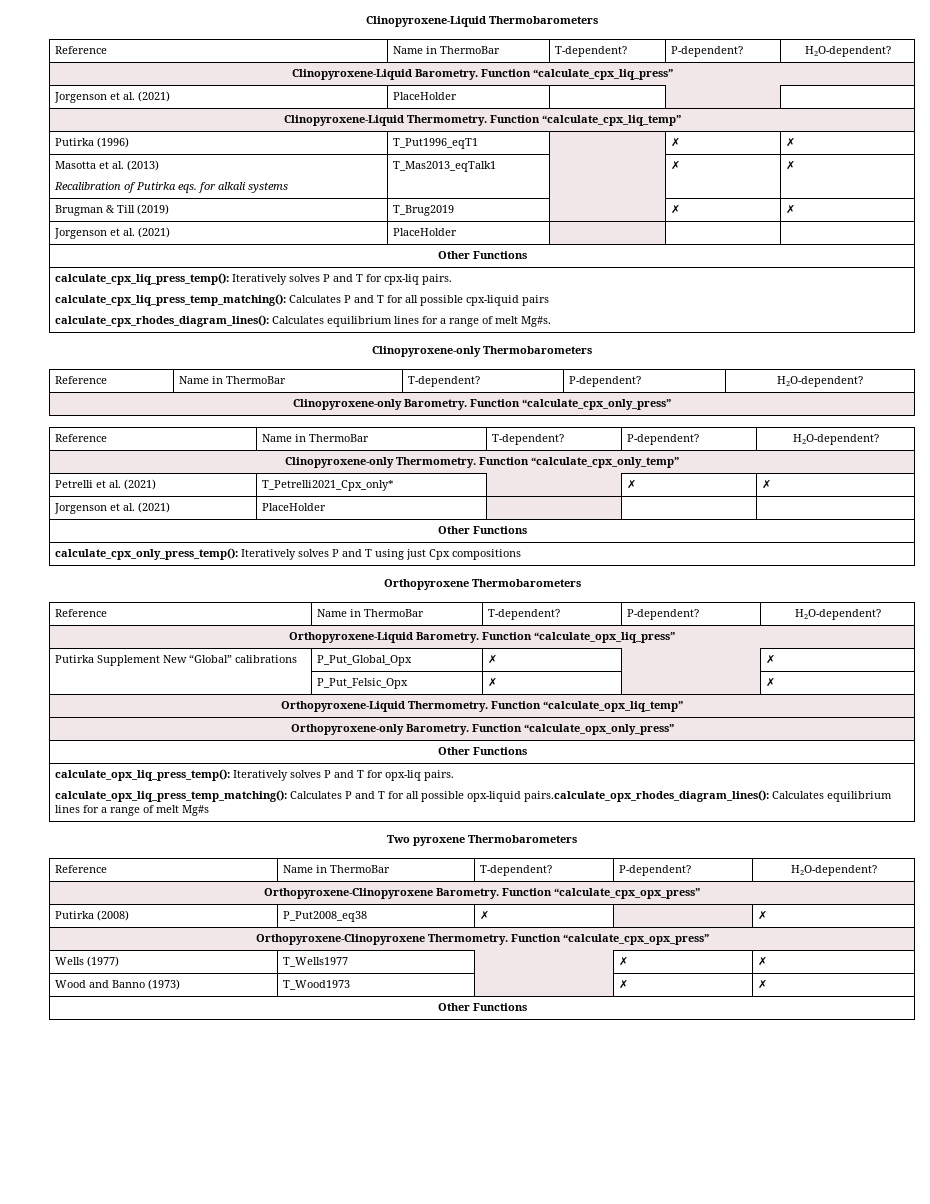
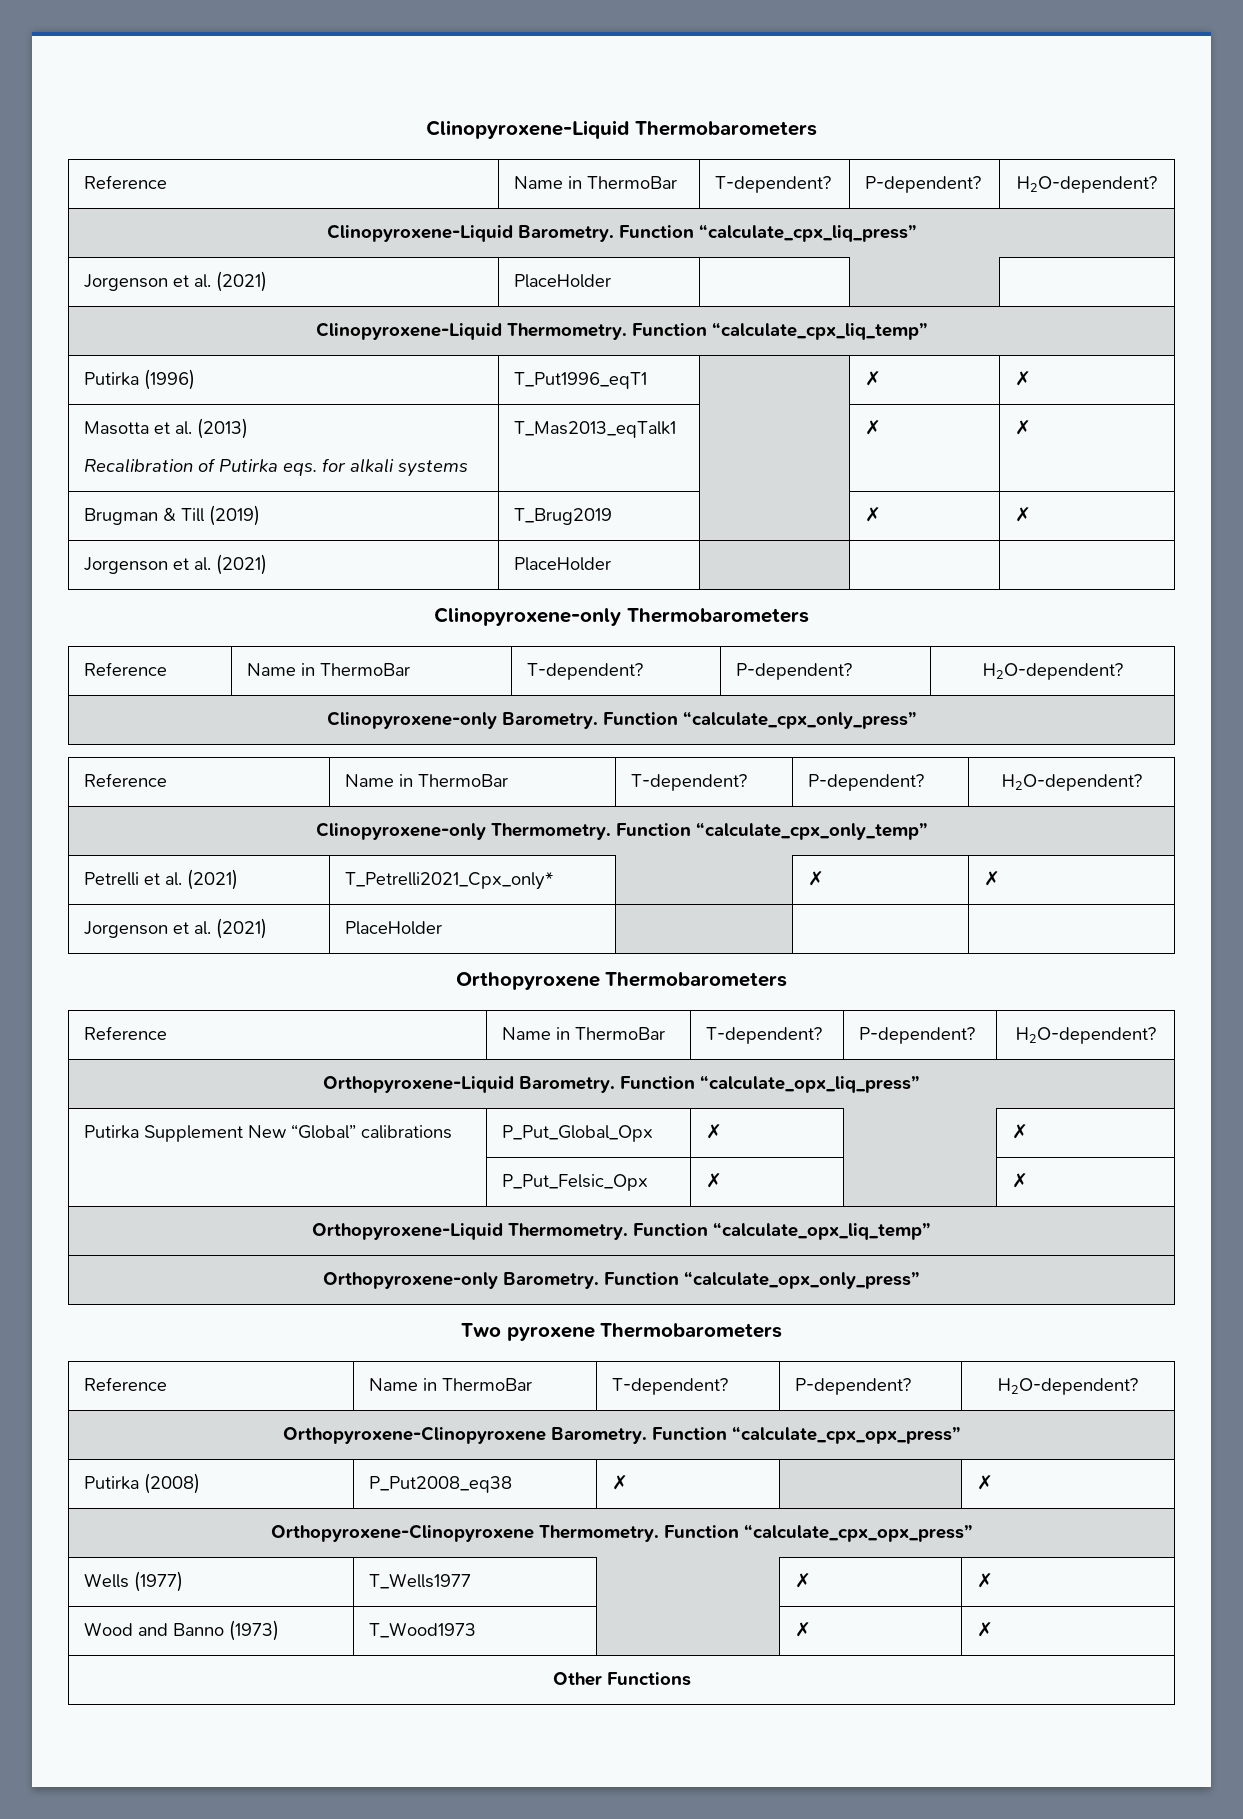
[437,251,527,259] [55,273,453,285] [55,294,550,306] [55,315,552,327] // Other Functions // calculate_cpx_liq_press_temp(): Iteratively solves P and T for cpx-liq pairs. // calculate_cpx_liq_press_temp_matching(): Calculates P and T for all possible cpx-liquid pairs // calculate_cpx_rhodes_diagram_lines(): Calculates equilibrium lines for a range of melt Mg#s. -> (611, 564) none
[437,526,527,534] [55,548,522,560] // Other Functions // calculate_cpx_only_press_temp(): Iteratively solves P and T using just Cpx compositions -> (442, 928) none
[437,747,527,755] [55,769,455,781] [55,790,893,802] [55,805,210,816] // Other Functions // calculate_opx_liq_press_temp(): Iteratively solves P and T for opx-liq pairs. // calculate_opx_liq_press_temp_matching(): Calculates P and T for all possible opx-liquid pairs.calculate_opx_rhodes_diagram_lines(): Calculates equilibrium lines for a range of melt Mg#s -> (920, 1280) none

